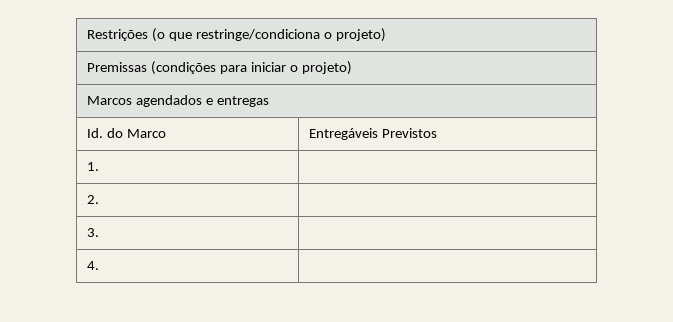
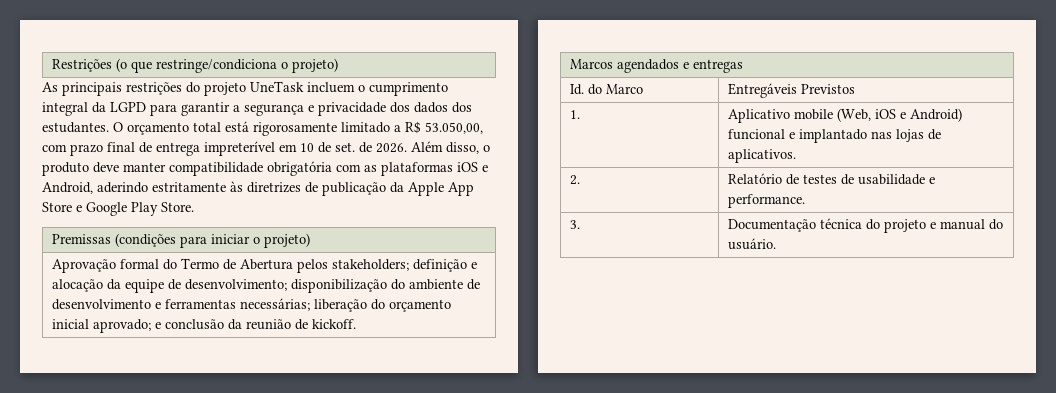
(386, 35) none -> [42,81,448,96] [42,102,472,116] [42,121,483,136] [42,141,490,156] [42,161,488,176] [42,181,474,196] [42,202,194,216] // As principais restrições do projeto UneTask incluem o cumprimento integral da LGPD para garantir a segurança e privacidade dos dados dos estudantes. O orçamento total está rigorosamente limitado a R$ 53.050,00, com prazo final de entrega impreterível em 10 de set. de 2026. Além disso, o produto deve manter compatibilidade obrigatória com as plataformas iOS e Android, aderindo estritamente às diretrizes de publicação da Apple App Store e Google Play Store.
(352, 68) none -> [52,258,478,273] [52,279,481,293] [52,298,452,312] [52,319,357,333] // Aprovação formal do Termo de Abertura pelos stakeholders; definição e alocação da equipe de desenvolvimento; disponibilização do ambiente de desenvolvimento e ferramentas necessárias; liberação do orçamento inicial aprovado; e conclusão da reunião de kickoff.
[87,195,100,204] [87,228,100,237] [87,261,100,270] // 2. | // 3. | // 4. | -> [728,108,963,123] [728,129,942,143] [728,149,797,163] [570,175,581,185] [728,173,936,185] [728,194,806,208] [570,220,581,229] [728,218,1004,233] [728,238,777,250] Aplicativo mobile (Web, iOS e Android) funcional e implantado nas lojas de aplicativos. // 2. | Relatório de testes de usabilidade e performance. // 3. | Documentação técnica do projeto e manual do usuário.

